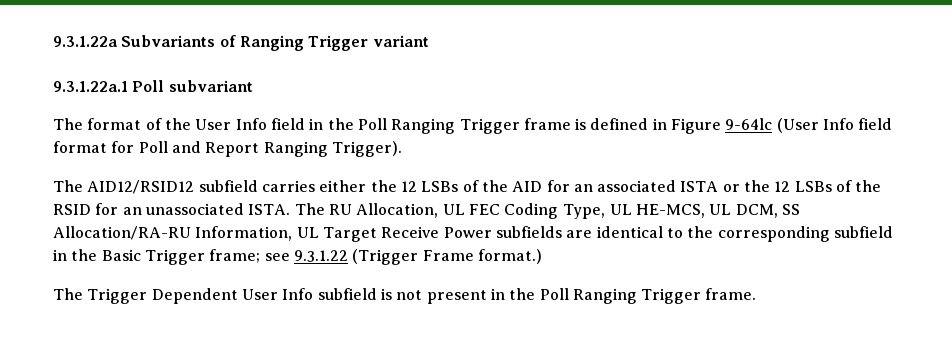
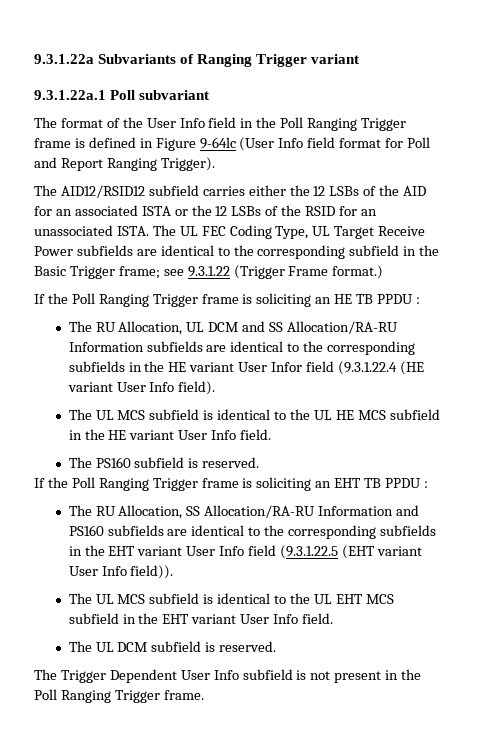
[328,203,439,218] RU Allocation, -> (176, 230) none
[636,204,801,218] [53,226,319,241] HE-MCS, UL DCM, SS Allocation/RA-RU Information, UL -> (331, 231) none
(542, 256) none -> [34,293,420,307] [68,321,399,335] [68,341,416,355] [68,361,424,375] [67,381,216,395] [68,409,440,420] [68,429,272,440] [68,457,260,468] [34,477,428,491] [68,505,420,519] [68,525,437,539] [68,545,422,559] [68,565,174,579] [68,593,394,604] [68,613,334,624] [68,641,277,652] // If the Poll Ranging Trigger frame is soliciting an HE TB PPDU : // The RU Allocation, UL DCM and SS Allocation/RA-RU Information subfields are identical to the corresponding subfields in the HE variant User Infor field (9.3.1.22.4 (HE variant User Info field). // The UL MCS subfield is identical to the UL HE MCS subfield in the HE variant User Info field. // The PS160 subfield is reserved. // If the Poll Ranging Trigger frame is soliciting an EHT TB PPDU : // The RU Allocation, SS Allocation/RA-RU Information and PS160 subfields are identical to the corresponding subfields in the EHT variant User Info field (9.3.1.22.5 (EHT variant User Info field)). // The UL MCS subfield is identical to the UL EHT MCS subfield in the EHT variant User Info field. // The UL DCM subfield is reserved.

